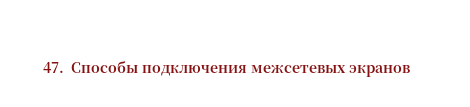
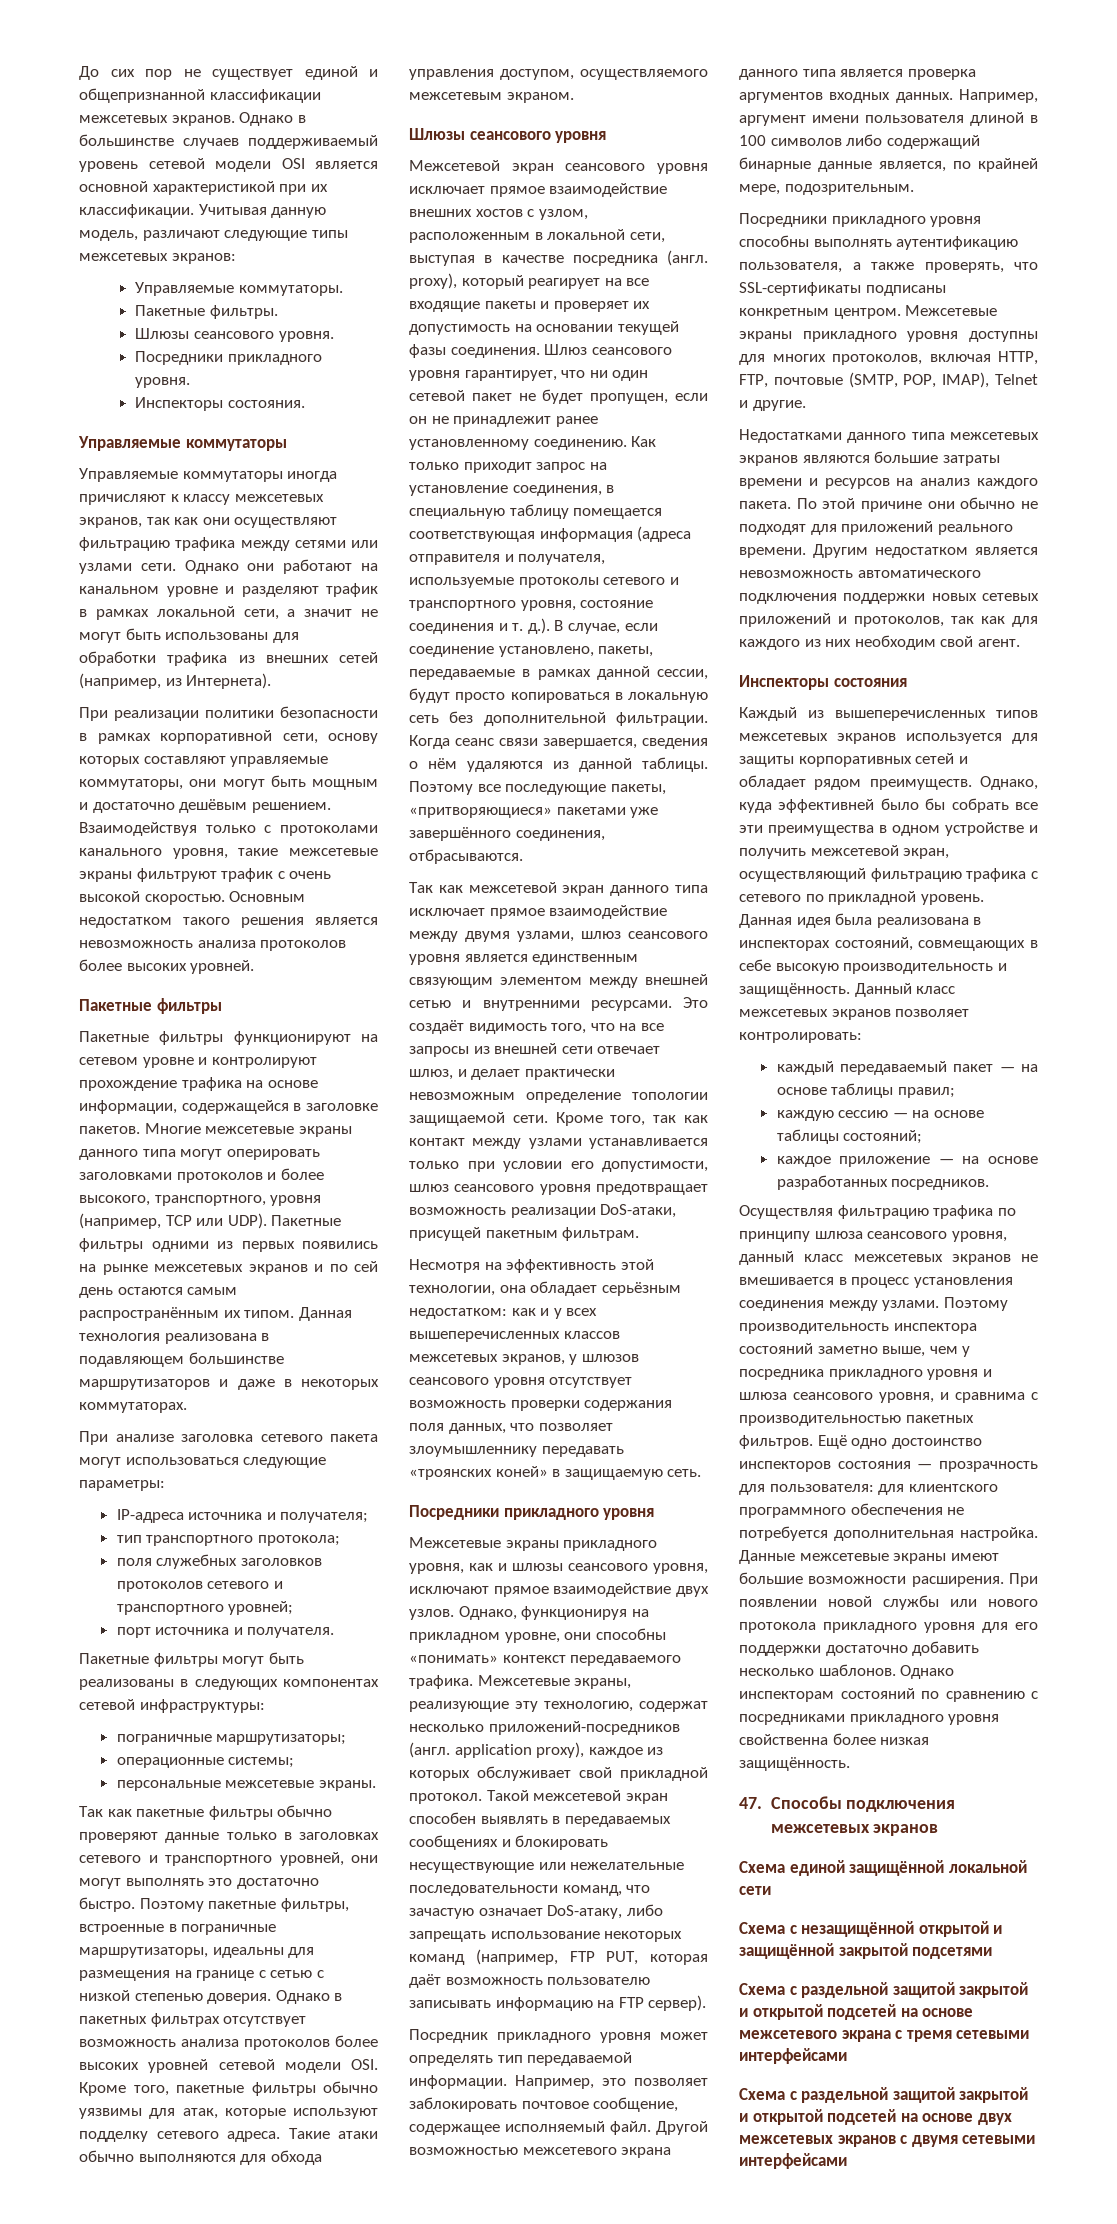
(43, 67) none -> [79,66,378,80] [79,88,321,103] [79,112,306,126] [79,134,378,149] [79,158,378,172] [79,181,328,195] [79,204,327,218] [79,230,348,241] [79,253,236,264] [135,282,344,296] [135,305,279,319] [135,328,334,342] [135,351,323,365] [135,377,191,388] [135,397,306,411] [78,436,287,451] [79,468,338,482] [79,494,324,505] [79,517,338,528] [79,537,378,551] [79,559,379,574] [79,583,378,597] [79,606,378,620] [79,628,299,643] [79,651,378,666] [79,673,272,689] [79,706,378,721] [79,730,378,744] [79,756,329,767] [79,775,378,790] [79,799,331,813] [79,822,379,836] [79,848,379,859] [79,868,332,882] [79,891,306,905] [79,917,378,928] [79,940,347,951] [79,959,255,974] [79,998,222,1014] [79,1031,378,1045] [79,1057,317,1068] [79,1077,318,1091] [79,1100,379,1114] [79,1123,352,1137] [79,1149,320,1160] [79,1168,324,1183] [79,1195,322,1206] [79,1213,342,1229] [79,1238,378,1252] [79,1261,378,1275] [79,1287,238,1298] [79,1307,352,1321] [79,1333,270,1344] [79,1352,284,1367] [79,1379,379,1390] [79,1402,187,1413] [79,1431,378,1445] [79,1457,327,1468] [79,1480,165,1491] [116,1509,369,1523] [116,1535,340,1546] [116,1554,322,1569] [116,1581,283,1592] [116,1601,294,1615] [116,1627,335,1638] [79,1652,304,1667] [79,1679,379,1690] [79,1699,265,1713] [116,1734,347,1745] [116,1757,295,1768] [116,1780,376,1791] [79,1805,333,1820] [79,1832,379,1843] [79,1852,378,1866] [79,1878,319,1889] [79,1897,349,1912] [79,1924,277,1935] [79,1947,315,1958] [79,1970,324,1981] [79,1990,343,2004] [79,2013,307,2027] [79,2035,378,2050] [79,2059,378,2073] [79,2081,378,2096] [79,2108,378,2119] [79,2128,378,2142] [79,2150,322,2165] [409,69,708,80] [409,92,574,103] [409,128,607,143] [409,160,708,174] [409,183,668,197] [409,209,588,220] [409,229,665,243] [409,250,708,266] [409,273,650,289] [409,301,651,312] [409,321,679,335] [409,344,672,358] [409,370,649,381] [409,389,708,404] [409,416,598,427] [409,436,657,450] [409,462,607,473] [409,485,615,496] [409,504,663,519] [409,526,692,542] [409,554,606,565] [409,577,679,588] [409,600,654,611] [409,618,658,634] [409,646,654,657] [409,666,708,680] [409,688,708,703] [409,711,708,726] [409,735,708,749] [409,757,708,772] [409,781,666,795] [409,807,659,818] [409,827,605,841] [409,849,523,864] [409,882,708,896] [409,905,668,919] [409,931,708,942] [409,954,639,965] [409,974,708,988] [409,997,708,1011] [409,1020,664,1034] [409,1043,661,1057] [409,1069,615,1080] [409,1092,708,1103] [409,1112,708,1126] [409,1138,708,1149] [409,1161,708,1172] [409,1184,708,1195] [409,1204,677,1218] [409,1227,640,1241] [409,1259,654,1273] [409,1281,681,1296] [409,1308,598,1319] [409,1331,620,1342] [409,1354,639,1365] [409,1377,633,1388] [409,1400,673,1411] [409,1423,613,1434] [409,1446,624,1457] [409,1466,702,1480] [409,1505,655,1520] [409,1537,658,1551] [409,1563,708,1574] [409,1583,709,1597] [409,1606,649,1620] [409,1628,666,1643] [409,1655,682,1666] [409,1675,632,1689] [409,1701,708,1712] [409,1721,680,1735] [409,1742,664,1758] [409,1766,708,1781] [409,1790,668,1804] [409,1812,671,1827] [409,1835,609,1850] [409,1862,685,1873] [409,1885,651,1896] [409,1904,663,1919] [409,1931,683,1942] [409,1949,708,1965] [409,1974,651,1988] [409,1995,707,2011] [409,2029,708,2043] [409,2052,633,2066] [409,2075,708,2089] [409,2097,679,2112] [409,2121,708,2135] [409,2147,672,2158] [739,69,976,80] [739,89,1038,103] [739,112,1038,126] [739,134,980,149] [739,157,1038,172] [739,184,914,195] [739,213,982,227] [739,235,1019,250] [739,262,1038,273] [739,282,946,296] [739,305,998,319] [739,331,1038,342] [739,351,1038,365] [739,372,1038,388] [739,400,806,411] [739,429,1039,443] [739,451,1000,466] [739,478,1038,489] [739,497,1038,512] [739,521,1013,535] [739,544,1038,558] [739,570,981,578] [739,593,1039,604] [739,613,1038,627] [739,635,1020,650] [739,675,907,690] [739,707,1038,721] [739,733,1038,744] [739,753,968,767] [739,775,1038,790] [739,798,1038,813] [739,822,1038,836] [739,845,950,859] [739,868,1038,882] [739,891,984,905] [739,913,982,928] [739,937,1038,951] [739,959,1007,974] [739,983,956,997] [739,1009,970,1020] [739,1032,862,1043] [776,1061,1038,1075] [776,1083,955,1098] [776,1110,984,1121] [776,1129,923,1144] [776,1156,1038,1167] [776,1175,990,1190] [739,1205,1016,1219] [739,1231,1007,1242] [739,1251,1038,1265] [739,1277,1013,1288] [739,1297,1008,1311] [739,1323,977,1334] [739,1343,971,1357] [739,1369,992,1380] [739,1392,1038,1403] [739,1415,974,1426] [739,1435,982,1449] [739,1461,1038,1472] [739,1484,998,1495] [739,1503,965,1518] [739,1526,1038,1541] [739,1550,999,1564] [739,1572,1038,1587] [739,1595,1038,1610] [739,1622,1038,1633] [739,1641,980,1656] [739,1664,955,1679] [739,1688,1038,1702] [739,1714,1000,1725] [739,1733,930,1745] [739,1757,850,1771] До сих пор не существует единой и общепризнанной классификации межсетевых экранов. Однако в большинстве случаев поддерживаемый уровень сетевой модели OSI является основной характеристикой при их классификации. Учитывая данную модель, различают следующие типы межсетевых экранов: // Управляемые коммутаторы. // Пакетные фильтры. // Шлюзы сеансового уровня. // Посредники прикладного уровня. // Инспекторы состояния. // Управляемые коммутаторы // Управляемые коммутаторы иногда причисляют к классу межсетевых экранов, так как они осуществляют фильтрацию трафика между сетями или узлами сети. Однако они работают на канальном уровне и разделяют трафик в рамках локальной сети, а значит не могут быть использованы для обработки трафика из внешних сетей (например, из Интернета). // При реализации политики безопасности в рамках корпоративной сети, основу которых составляют управляемые коммутаторы, они могут быть мощным и достаточно дешёвым решением. Взаимодействуя только с протоколами канального уровня, такие межсетевые экраны фильтруют трафик с очень высокой скоростью. Основным недостатком такого решения является невозможность анализа протоколов более высоких уровней. // Пакетные фильтры // Пакетные фильтры функционируют на сетевом уровне и контролируют прохождение трафика на основе информации, содержащейся в заголовке пакетов. Многие межсетевые экраны данного типа могут оперировать заголовками протоколов и более высокого, транспортного, уровня (например, TCP или UDP). Пакетные фильтры одними из первых появились на рынке межсетевых экранов и по сей день остаются самым распространённым их типом. Данная технология реализована в подавляющем большинстве маршрутизаторов и даже в некоторых коммутаторах. // При анализе заголовка сетевого пакета могут использоваться следующие параметры: // IP-адреса источника и получателя; // тип транспортного протокола; // поля служебных заголовков протоколов сетевого и транспортного уровней; // порт источника и получателя. // Пакетные фильтры могут быть реализованы в следующих компонентах сетевой инфраструктуры: // пограничные маршрутизаторы; // операционные системы; // персональные межсетевые экраны. // Так как пакетные фильтры обычно проверяют данные только в заголовках сетевого и транспортного уровней, они могут выполнять это достаточно быстро. Поэтому пакетные фильтры, встроенные в пограничные маршрутизаторы, идеальны для размещения на границе с сетью с низкой степенью доверия. Однако в пакетных фильтрах отсутствует возможность анализа протоколов более высоких уровней сетевой модели OSI. Кроме того, пакетные фильтры обычно уязвимы для атак, которые используют подделку сетевого адреса. Такие атаки обычно выполняются для обхода управления доступом, осуществляемого межсетевым экраном. // Шлюзы сеансового уровня // Межсетевой экран сеансового уровня исключает прямое взаимодействие внешних хостов с узлом, расположенным в локальной сети, выступая в качестве посредника (англ. proxy), который реагирует на все входящие пакеты и проверяет их допустимость на основании текущей фазы соединения. Шлюз сеансового уровня гарантирует, что ни один сетевой пакет не будет пропущен, если он не принадлежит ранее установленному соединению. Как только приходит запрос на установление соединения, в специальную таблицу помещается соответствующая информация (адреса отправителя и получателя, используемые протоколы сетевого и транспортного уровня, состояние соединения и т. д.). В случае, если соединение установлено, пакеты, передаваемые в рамках данной сессии, будут просто копироваться в локальную сеть без дополнительной фильтрации. Когда сеанс связи завершается, сведения о нём удаляются из данной таблицы. Поэтому все последующие пакеты, «притворяющиеся» пакетами уже завершённого соединения, отбрасываются. // Так как межсетевой экран данного типа исключает прямое взаимодействие между двумя узлами, шлюз сеансового уровня является единственным связующим элементом между внешней сетью и внутренними ресурсами. Это создаёт видимость того, что на все запросы из внешней сети отвечает шлюз, и делает практически невозможным определение топологии защищаемой сети. Кроме того, так как контакт между узлами устанавливается только при условии его допустимости, шлюз сеансового уровня предотвращает возможность реализации DoS-атаки, присущей пакетным фильтрам. // Несмотря на эффективность этой технологии, она обладает серьёзным недостатком: как и у всех вышеперечисленных классов межсетевых экранов, у шлюзов сеансового уровня отсутствует возможность проверки содержания поля данных, что позволяет злоумышленнику передавать «троянских коней» в защищаемую сеть. // Посредники прикладного уровня // Межсетевые экраны прикладного уровня, как и шлюзы сеансового уровня, исключают прямое взаимодействие двух узлов. Однако, функционируя на прикладном уровне, они способны «понимать» контекст передаваемого трафика. Межсетевые экраны, реализующие эту технологию, содержат несколько приложений-посредников (англ. application proxy), каждое из которых обслуживает свой прикладной протокол. Такой межсетевой экран способен выявлять в передаваемых сообщениях и блокировать несуществующие или нежелательные последовательности команд, что зачастую означает DoS-атаку, либо запрещать использование некоторых команд (например, FTP PUT, которая даёт возможность пользователю записывать информацию на FTP сервер). // Посредник прикладного уровня может определять тип передаваемой информации. Например, это позволяет заблокировать почтовое сообщение, содержащее исполняемый файл. Другой возможностью межсетевого экрана данного типа является проверка аргументов входных данных. Например, аргумент имени пользователя длиной в 100 символов либо содержащий бинарные данные является, по крайней мере, подозрительным. // Посредники прикладного уровня способны выполнять аутентификацию пользователя, а также проверять, что SSL-сертификаты подписаны конкретным центром. Межсетевые экраны прикладного уровня доступны для многих протоколов, включая HTTP, FTP, почтовые (SMTP, POP, IMAP), Telnet и другие. // Недостатками данного типа межсетевых экранов являются большие затраты времени и ресурсов на анализ каждого пакета. По этой причине они обычно не подходят для приложений реального времени. Другим недостатком является невозможность автоматического подключения поддержки новых сетевых приложений и протоколов, так как для каждого из них необходим свой агент. // Инспекторы состояния // Каждый из вышеперечисленных типов межсетевых экранов используется для защиты корпоративных сетей и обладает рядом преимуществ. Однако, куда эффективней было бы собрать все эти преимущества в одном устройстве и получить межсетевой экран, осуществляющий фильтрацию трафика с сетевого по прикладной уровень. Данная идея была реализована в инспекторах состояний, совмещающих в себе высокую производительность и защищённость. Данный класс межсетевых экранов позволяет контролировать: // каждый передаваемый пакет — на основе таблицы правил; // каждую сессию — на основе таблицы состояний; // каждое приложение — на основе разработанных посредников. // Осуществляя фильтрацию трафика по принципу шлюза сеансового уровня, данный класс межсетевых экранов не вмешивается в процесс установления соединения между узлами. Поэтому производительность инспектора состояний заметно выше, чем у посредника прикладного уровня и шлюза сеансового уровня, и сравнима с производительностью пакетных фильтров. Ещё одно достоинство инспекторов состояния — прозрачность для пользователя: для клиентского программного обеспечения не потребуется дополнительная настройка. Данные межсетевые экраны имеют большие возможности расширения. При появлении новой службы или нового протокола прикладного уровня для его поддержки достаточно добавить несколько шаблонов. Однако инспекторам состояний по сравнению с посредниками прикладного уровня свойственна более низкая защищённость. //
(410, 71) none -> [739,1860,1027,1876] [739,1886,771,1895] [739,1921,1003,1937] [739,1943,993,1959] [739,1982,1029,1998] [739,2004,974,2020] [739,2030,1030,2042] [739,2048,847,2064] [739,2087,1029,2103] [739,2109,1012,2125] [739,2135,1036,2147] [739,2153,847,2169] // Схема единой защищённой локальной сети // Схема с незащищённой открытой и защищённой закрытой подсетями // Схема с раздельной защитой закрытой и открытой подсетей на основе межсетевого экрана с тремя сетевыми интерфейсами // Схема с раздельной защитой закрытой и открытой подсетей на основе двух межсетевых экранов с двумя сетевыми интерфейсами

